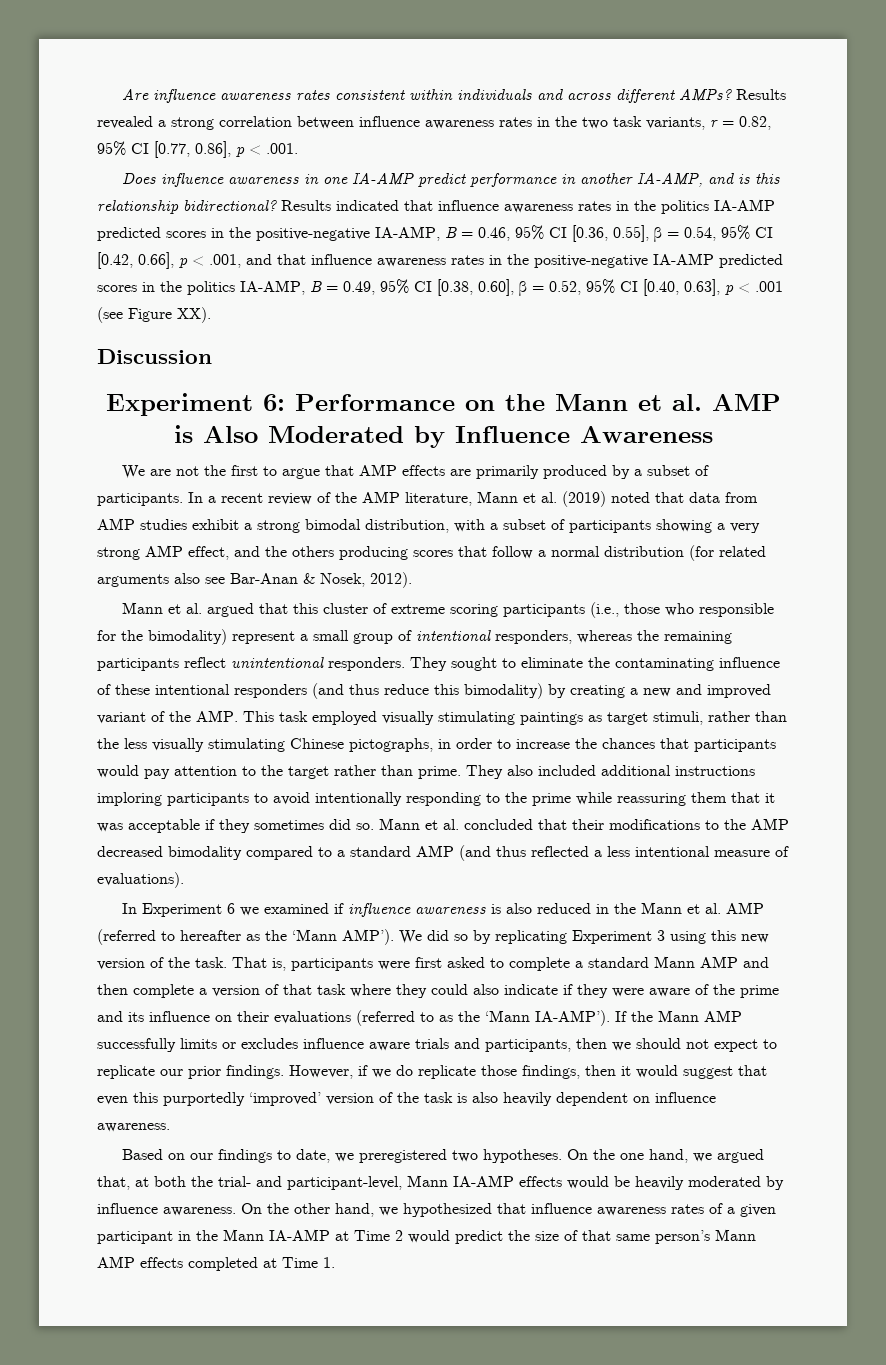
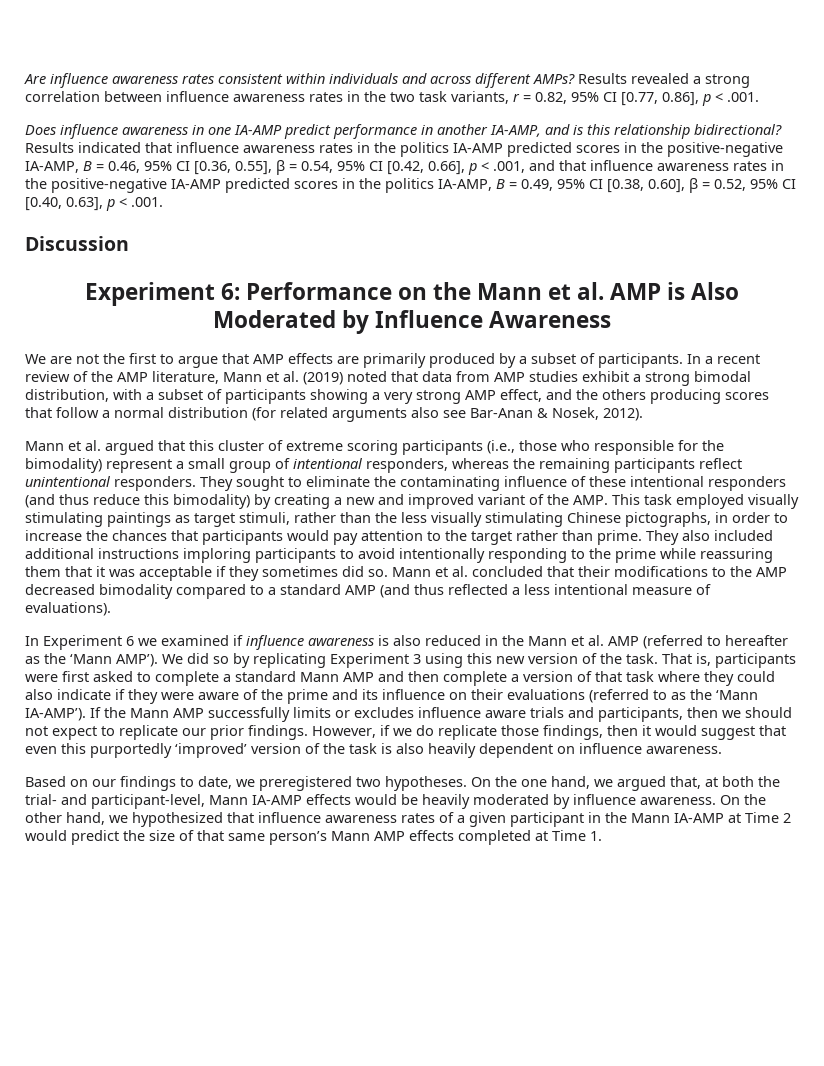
[755,281,783,292] [97,307,211,323] .001 (see Figure XX). -> [131,197,163,207] .001.

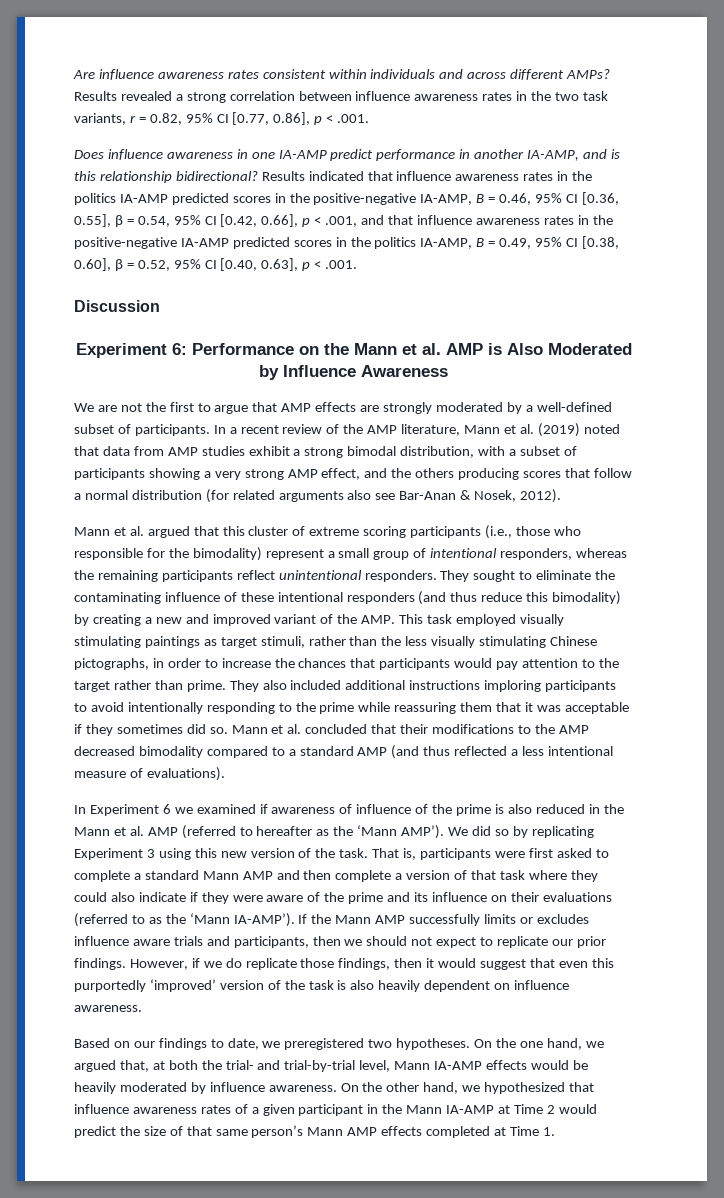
[363,353,495,368] primarily produced -> [383,402,503,414] strongly moderated
(527, 360) none -> [536,402,612,412] well-defined
[246,635,374,650] influence awareness -> [271,804,492,816] awareness of influence of the prime
[91,794,205,809] participant-level, -> [284,1060,391,1072] trial-by-trial level,

